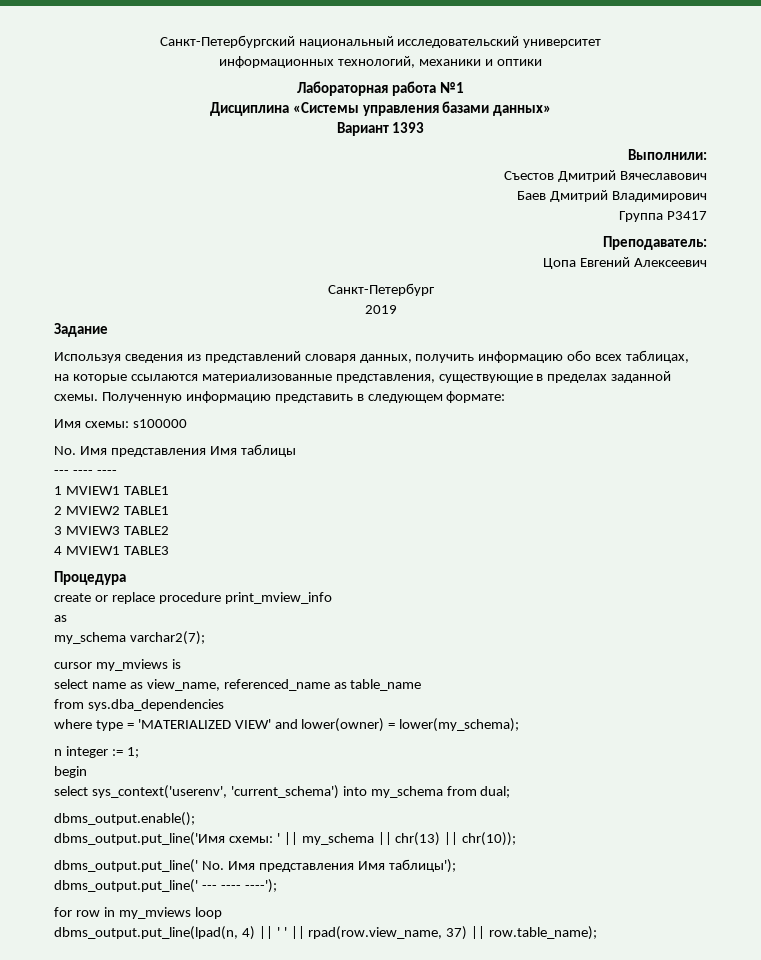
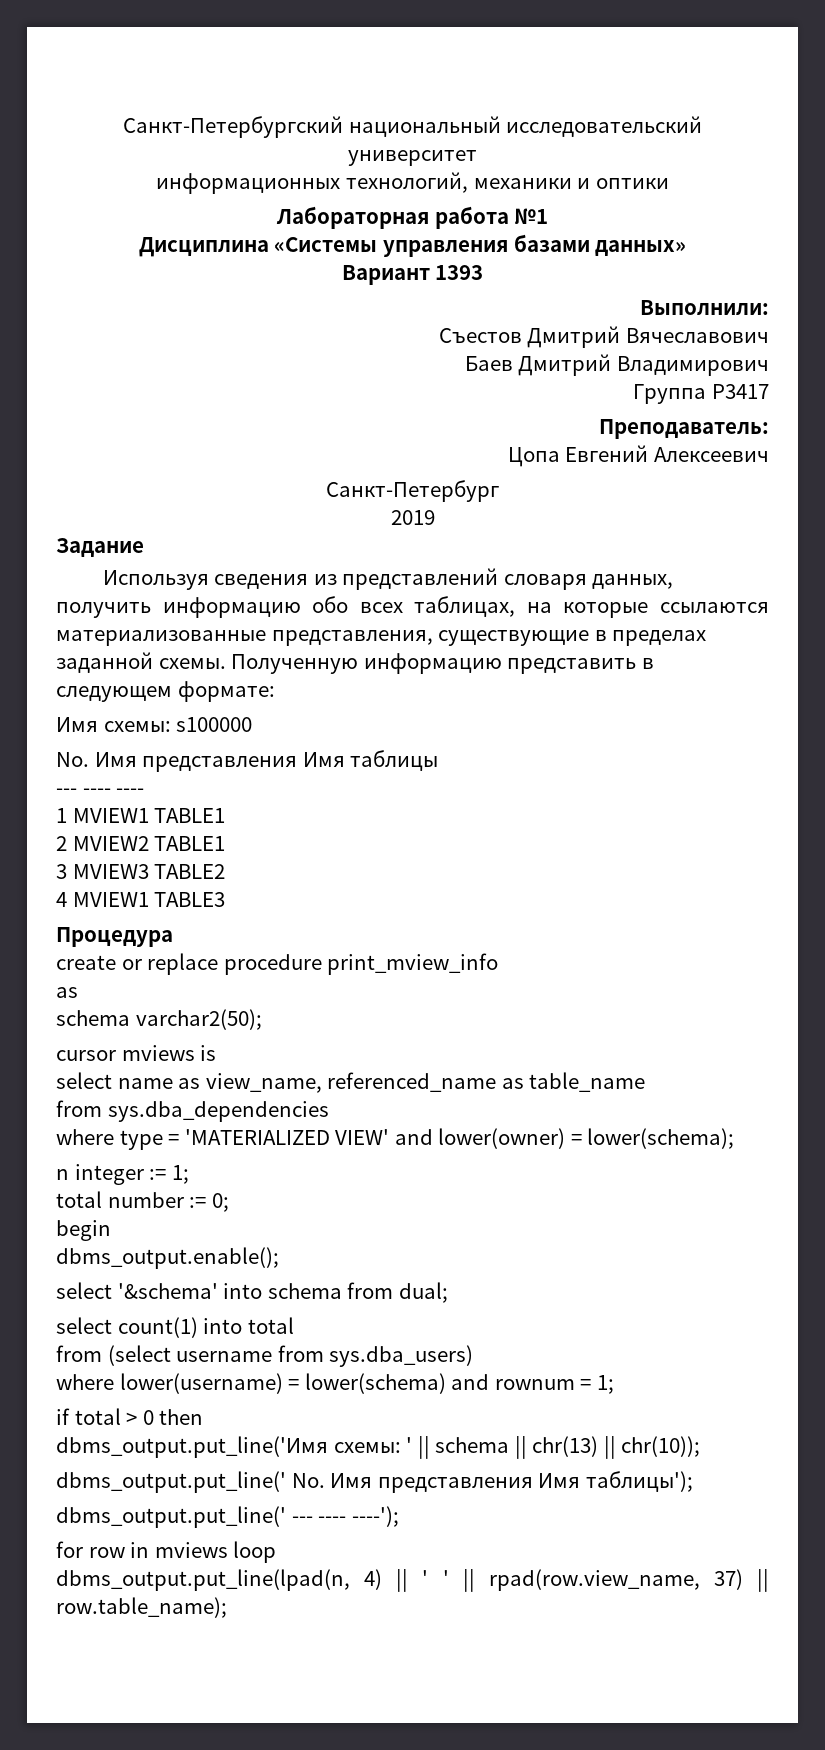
[54,631,205,645] my_schema varchar2(7); -> [56,1009,262,1030] schema varchar2(50);
[95,659,168,671] my_mviews -> [121,1045,195,1061] mviews
[399,718,520,732] lower(my_schema); -> [587,1128,735,1149] lower(schema);
(139, 752) none -> [56,1191,229,1212] // total number := 0;
[54,785,511,799] [54,812,195,826] // select sys_context('userenv', 'current_schema') into my_schema from dual; // dbms_output.enable(); -> [56,1247,279,1269] [56,1282,448,1303] [56,1317,294,1338] [56,1345,474,1367] [56,1373,614,1394] [56,1408,204,1425] // dbms_output.enable(); // select '&schema' into schema from dual; // select count(1) into total // from (select username from sys.dba_users) // where lower(username) = lower(schema) and rownum = 1; // if total > 0 then
[301,833,374,845] my_schema -> [435,1437,510,1453] schema
[118,907,191,919] my_mviews -> [154,1542,228,1558] mviews

